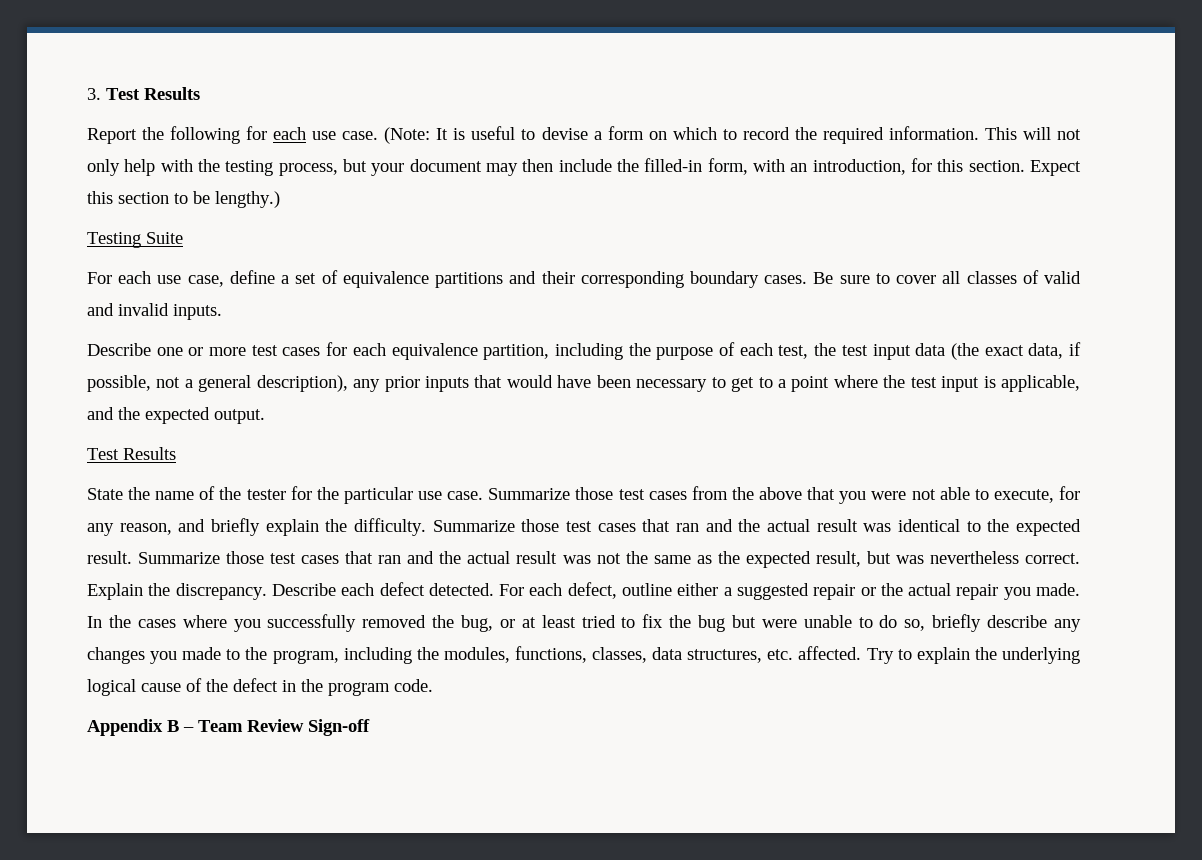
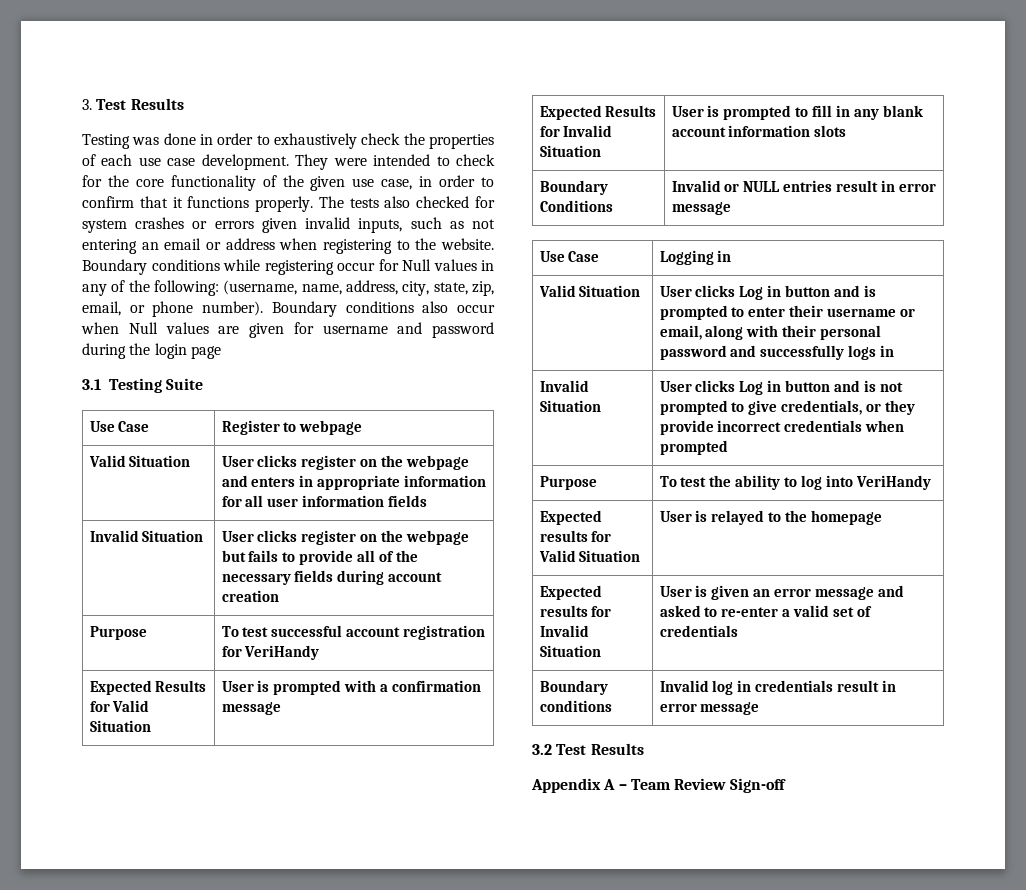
[87,126,1081,144] [87,158,1082,176] [87,191,280,208] [87,232,183,248] [87,270,1082,288] [87,303,222,320] [87,342,1081,360] [87,375,1080,392] [87,407,265,424] [87,447,176,460] [87,486,1080,504] [87,518,1081,536] [87,551,1080,568] [87,582,1080,600] [87,614,1081,632] [87,646,1080,664] [87,678,433,696] Report the following for each use case. (Note: It is useful to devise a form on which to record the required information. This will not only help with the testing process, but your document may then include the filled-in form, with an introduction, for this section. Expect this section to be lengthy.) // Testing Suite // For each use case, define a set of equivalence partitions and their corresponding boundary cases. Be sure to cover all classes of valid and invalid inputs. // Describe one or more test cases for each equivalence partition, including the purpose of each test, the test input data (the exact data, if possible, not a general description), any prior inputs that would have been necessary to get to a point where the test input is applicable, and the expected output. // Test Results // State the name of the tester for the particular use case. Summarize those test cases from the above that you were not able to execute, for any reason, and briefly explain the difficulty. Summarize those test cases that ran and the actual result was identical to the expected result. Summarize those test cases that ran and the actual result was not the same as the expected result, but was nevertheless correct. Explain the discrepancy. Describe each defect detected. For each defect, outline either a suggested repair or the actual repair you made. In the cases where you successfully removed the bug, or at least tried to fix the bug but were unable to do so, briefly describe any changes you made to the program, including the modules, functions, classes, data structures, etc. affected. Try to explain the underlying logical cause of the defect in the program code. -> [82,133,494,149] [82,154,496,170] [82,175,495,191] [82,196,495,212] [82,217,496,233] [82,238,495,254] [82,259,494,275] [82,280,494,296] [82,301,495,317] [81,322,494,338] [82,343,221,359] [82,378,204,393] [89,421,150,432] [221,420,363,435] [88,455,191,467] [221,455,470,470] [221,475,487,490] [221,495,428,507] [89,530,204,542] [221,530,470,545] [221,550,419,565] [221,570,443,585] [221,590,279,602] [89,626,147,640] [221,625,486,640] [221,645,320,660] [89,680,207,695] [89,700,150,712] [89,720,151,732] [221,680,482,695] [221,702,281,715] [539,105,657,120] [539,125,613,137] [539,145,601,157] [671,105,923,120] [671,125,847,137] [539,180,608,195] [539,200,613,212] [671,180,937,192] [671,202,731,215] [539,251,600,262] [659,250,732,265] [538,285,641,297] [659,285,877,300] [659,305,916,320] [659,325,882,340] [659,345,895,360] [539,380,589,392] [539,400,601,412] [659,380,903,395] [659,400,916,415] [659,420,905,435] [659,440,728,455] [539,476,597,490] [659,475,931,490] [539,510,602,525] [539,530,612,542] [538,550,641,562] [659,510,883,525] [539,585,602,600] [539,605,612,617] [539,625,589,637] [539,645,601,657] [659,585,905,600] [659,605,873,617] [659,625,738,637] [539,680,608,695] [539,700,612,712] [659,680,897,695] [659,702,760,715] [532,743,644,755] Testing was done in order to exhaustively check the properties of each use case development. They were intended to check for the core functionality of the given use case, in order to confirm that it functions properly. The tests also checked for system crashes or errors given invalid inputs, such as not entering an email or address when registering to the website. Boundary conditions while registering occur for Null values in any of the following: (username, name, address, city, state, zip, email, or phone number). Boundary conditions also occur when Null values are given for username and password during the login page // 3.1 Testing Suite // Use Case | Register to webpage // Valid Situation | User clicks register on the webpage and enters in appropriate information for all user information fields // Invalid Situation | User clicks register on the webpage but fails to provide all of the necessary fields during account creation // Purpose | To test successful account registration for VeriHandy // Expected Results for Valid Situation | User is prompted with a confirmation message // Expected Results for Invalid Situation | User is prompted to fill in any blank account information slots // Boundary Conditions | Invalid or NULL entries result in error message // Use Case | Logging in // Valid Situation | User clicks Log in button and is prompted to enter their username or email, along with their personal password and successfully logs in // Invalid Situation | User clicks Log in button and is not prompted to give credentials, or they provide incorrect credentials when prompted // Purpose | To test the ability to log into VeriHandy // Expected results for Valid Situation | User is relayed to the homepage // Expected results for Invalid Situation | User is given an error message and asked to re-enter a valid set of credentials // Boundary conditions | Invalid log in credentials result in error message // 3.2 Test Results
[167,720,179,732] B -> [603,779,616,790] A

